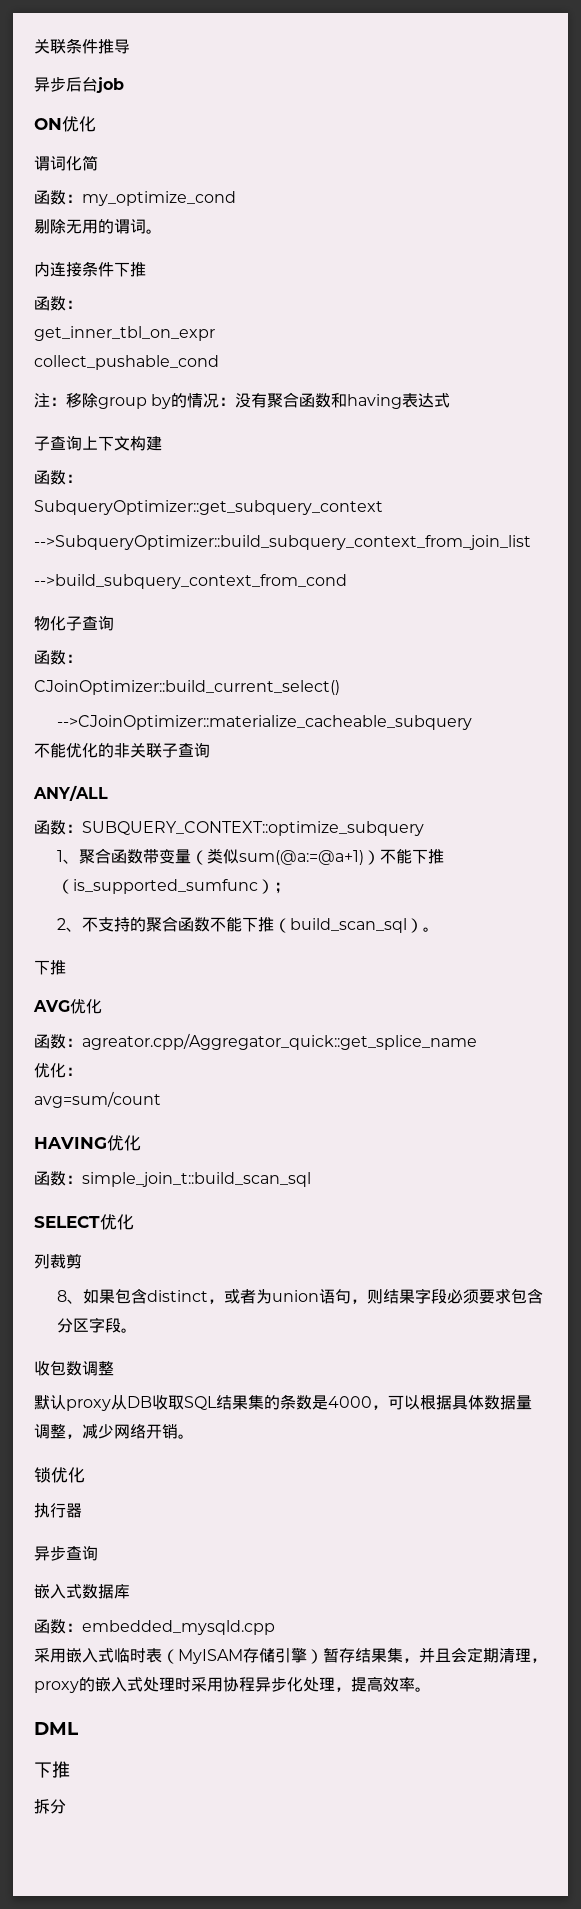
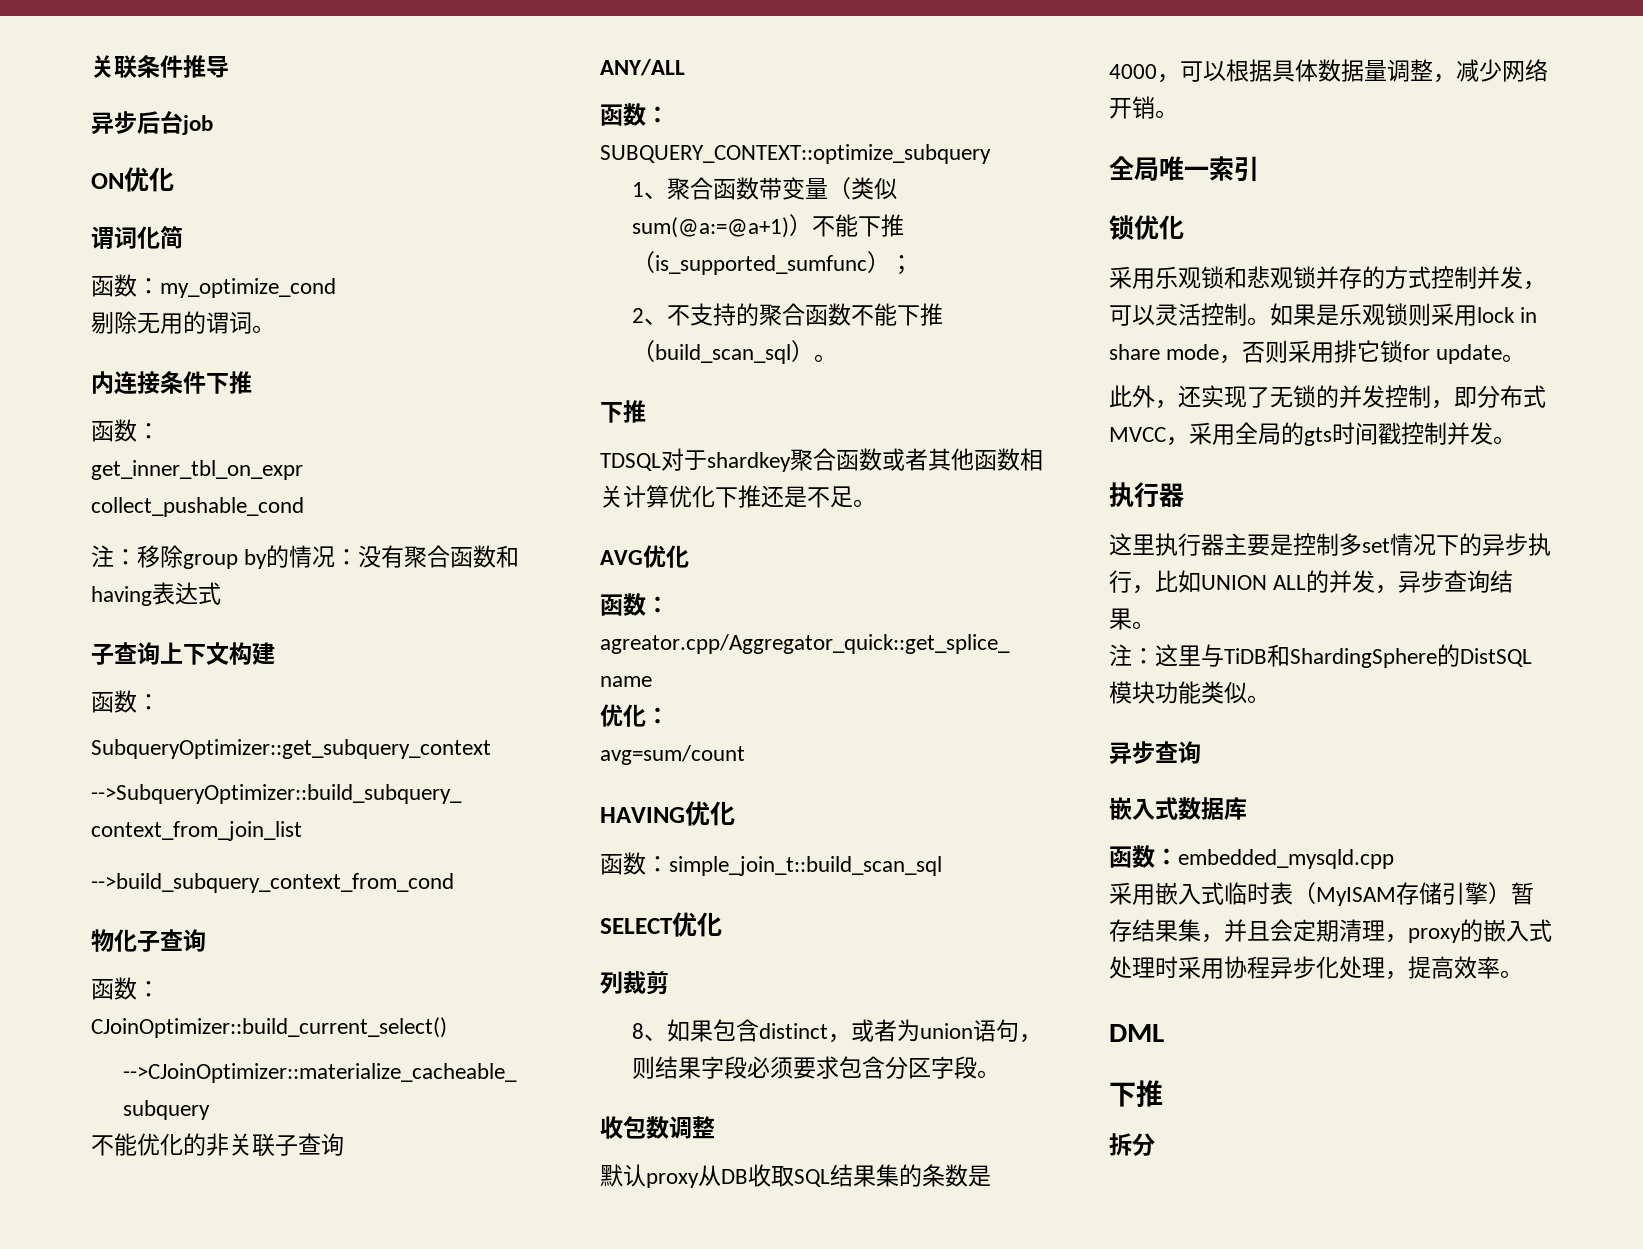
(66, 967) none -> [600,448,1043,472] [600,485,876,508] // TDSQL对于shardkey聚合函数或者其他函数相关计算优化下推还是不足。
(194, 1436) none -> [1109,156,1259,182] // 全局唯一索引
[34,1503,82,1518] 执行器 -> [1109,266,1546,290] [1109,303,1538,326] [1109,340,1526,364] [1109,385,1546,409] [1109,422,1516,446] [1109,482,1184,508] [1109,533,1551,556] [1109,570,1514,594] [1109,608,1155,630] [1109,644,1532,668] [1109,681,1270,704] 采用乐观锁和悲观锁并存的方式控制并发，可以灵活控制。如果是乐观锁则采用lock in share mode，否则采用排它锁for update。 // 此外，还实现了无锁的并发控制，即分布式MVCC，采用全局的gts时间戳控制并发。 // 执行器 // 这里执行器主要是控制多set情况下的异步执行，比如UNION ALL的并发，异步查询结果。 // 注：这里与TiDB和ShardingSphere的DistSQL模块功能类似。

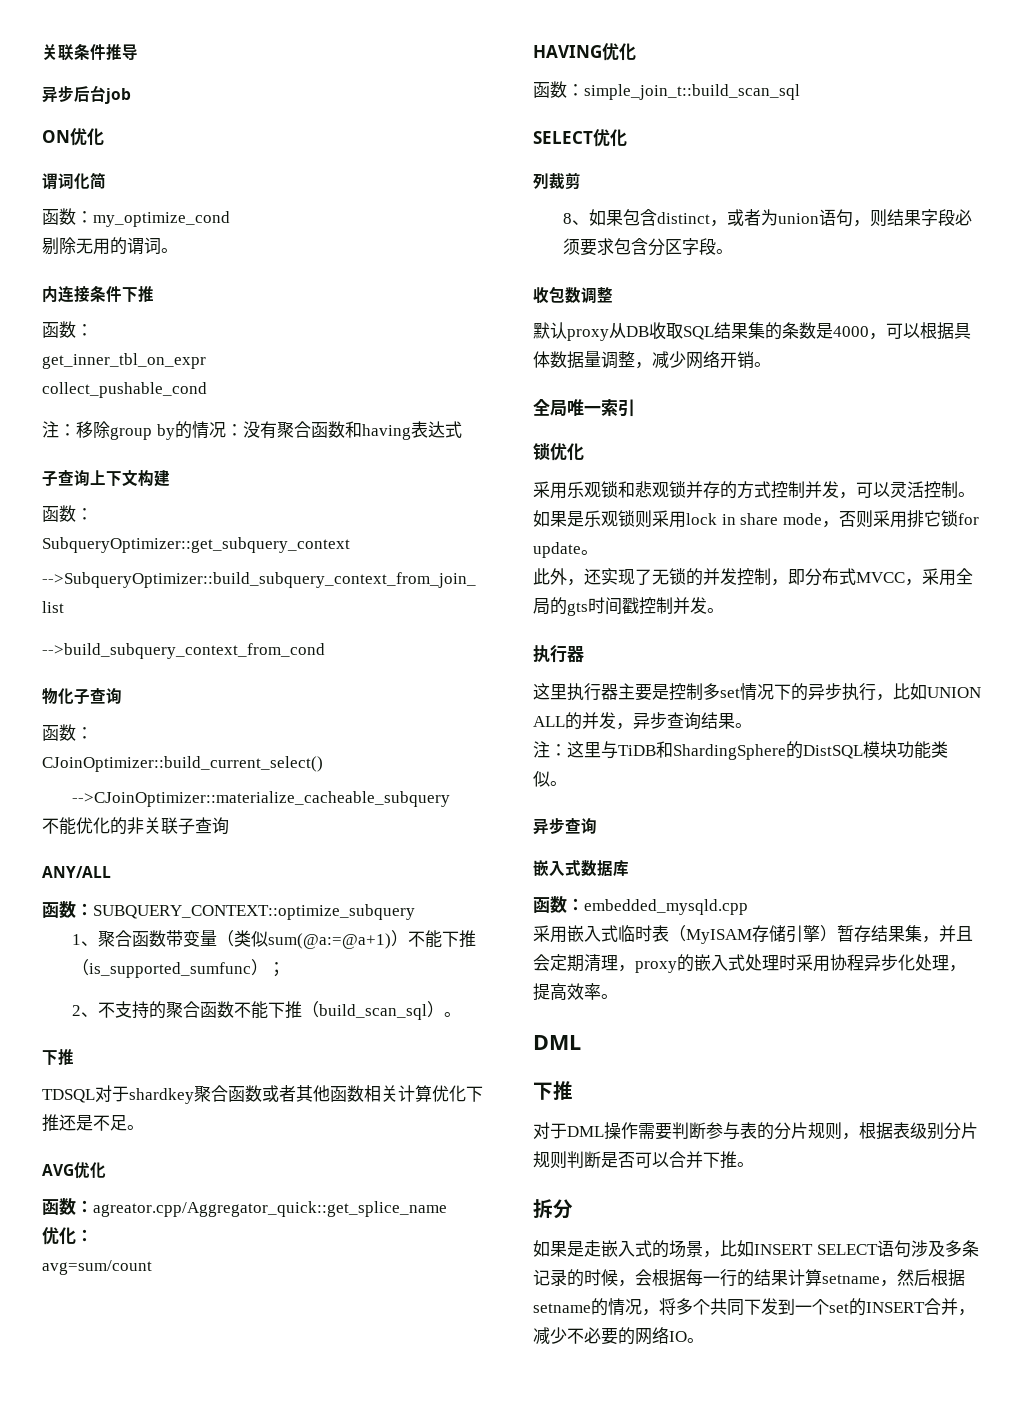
[1109,1133,1155,1156] 拆分 -> [533,1122,978,1140] [533,1151,754,1169] [533,1199,573,1219] [533,1240,979,1258] [533,1269,965,1287] [533,1298,975,1316] [533,1327,704,1345] 对于DML操作需要判断参与表的分片规则，根据表级别分片规则判断是否可以合并下推。 // 拆分 // 如果是走嵌入式的场景，比如INSERT SELECT语句涉及多条记录的时候，会根据每一行的结果计算setname，然后根据setname的情况，将多个共同下发到一个set的INSERT合并，减少不必要的网络IO。

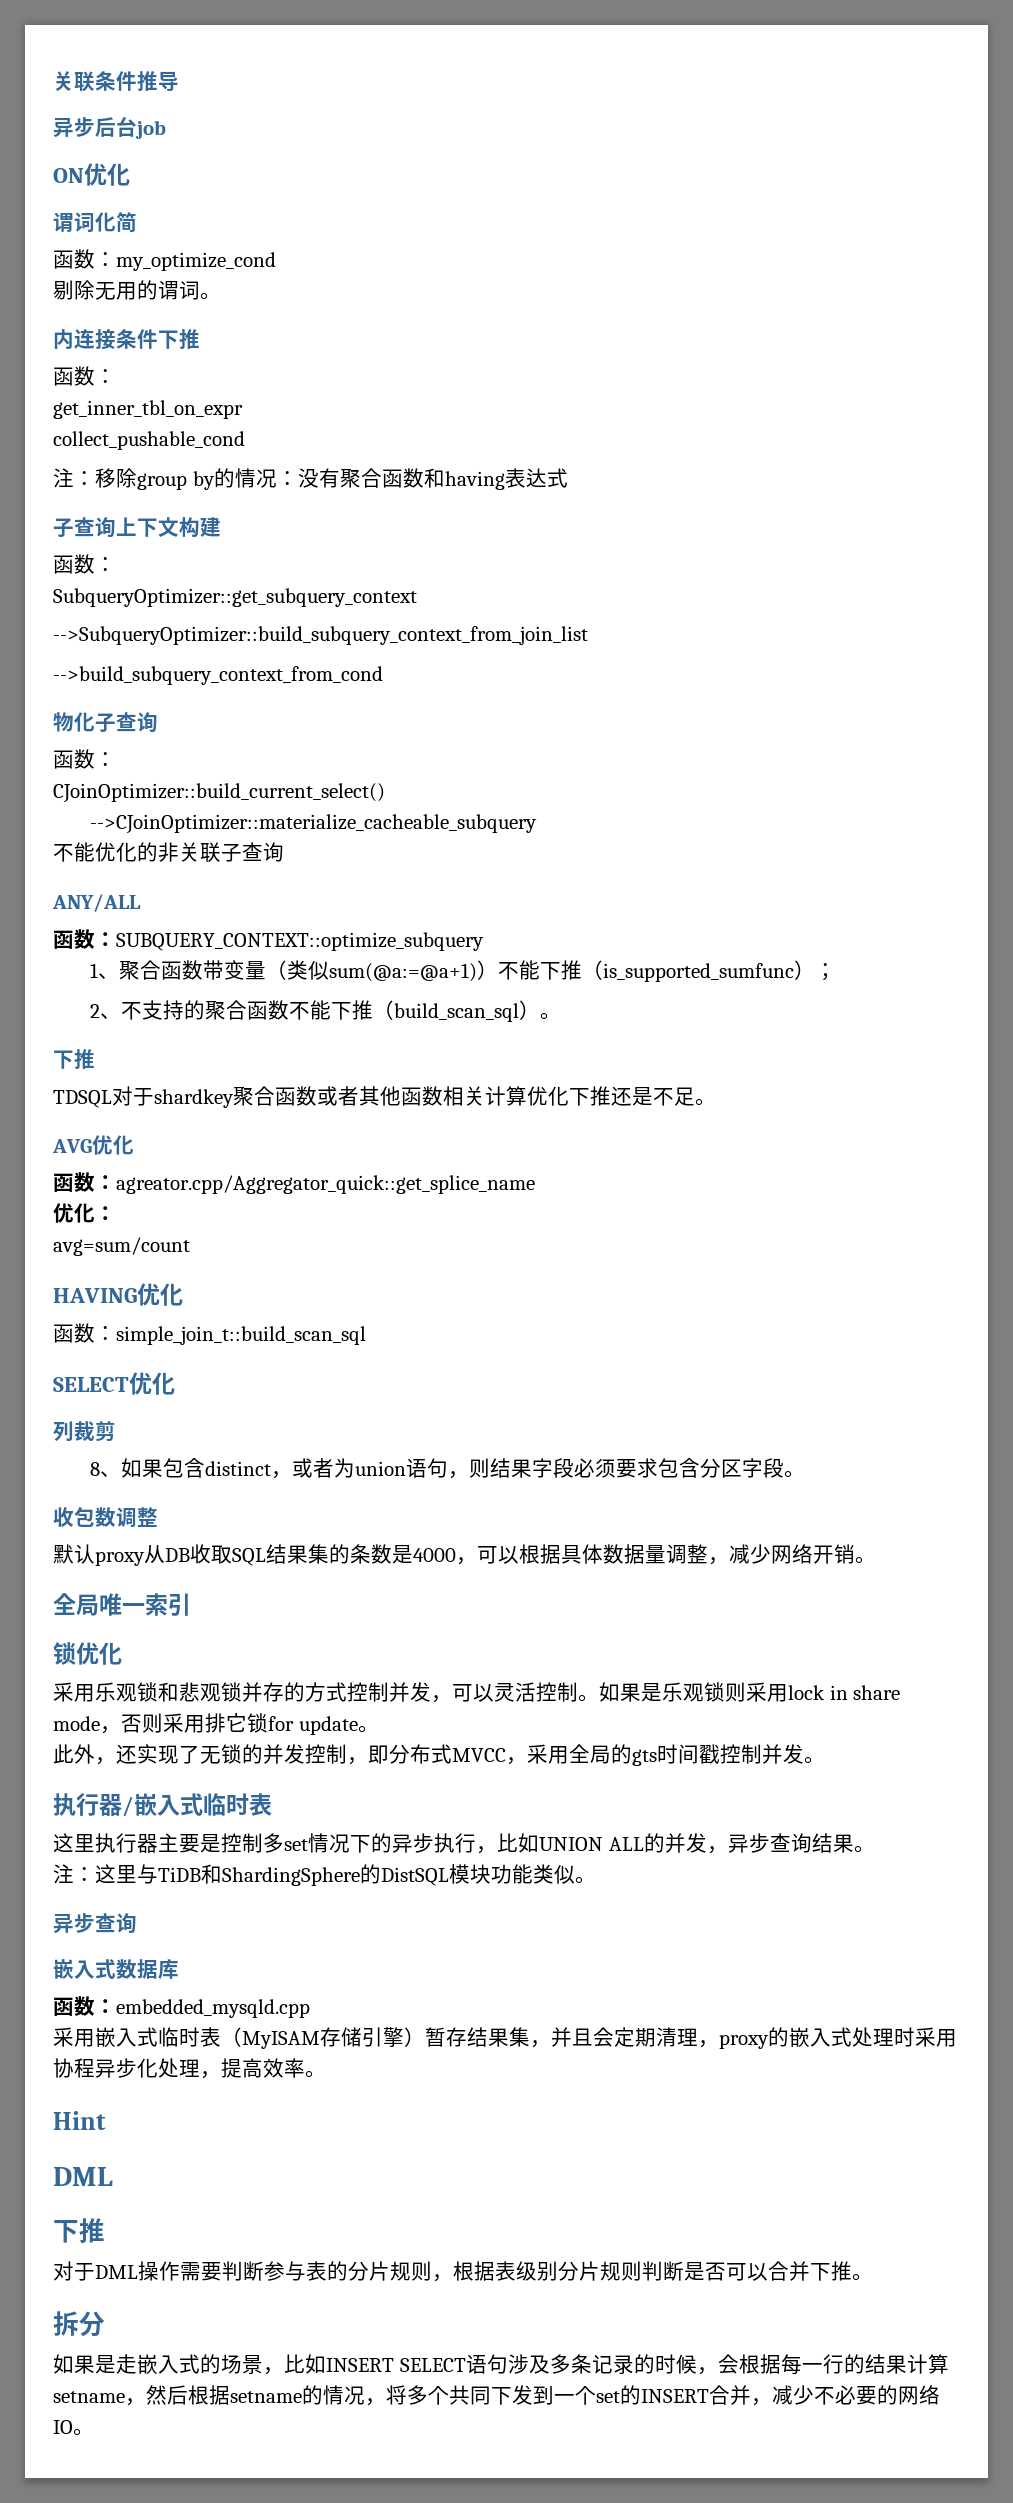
(584, 654) none -> [122,1793,272,1817] /嵌入式临时表
(618, 996) none -> [53,2111,106,2130] // Hint

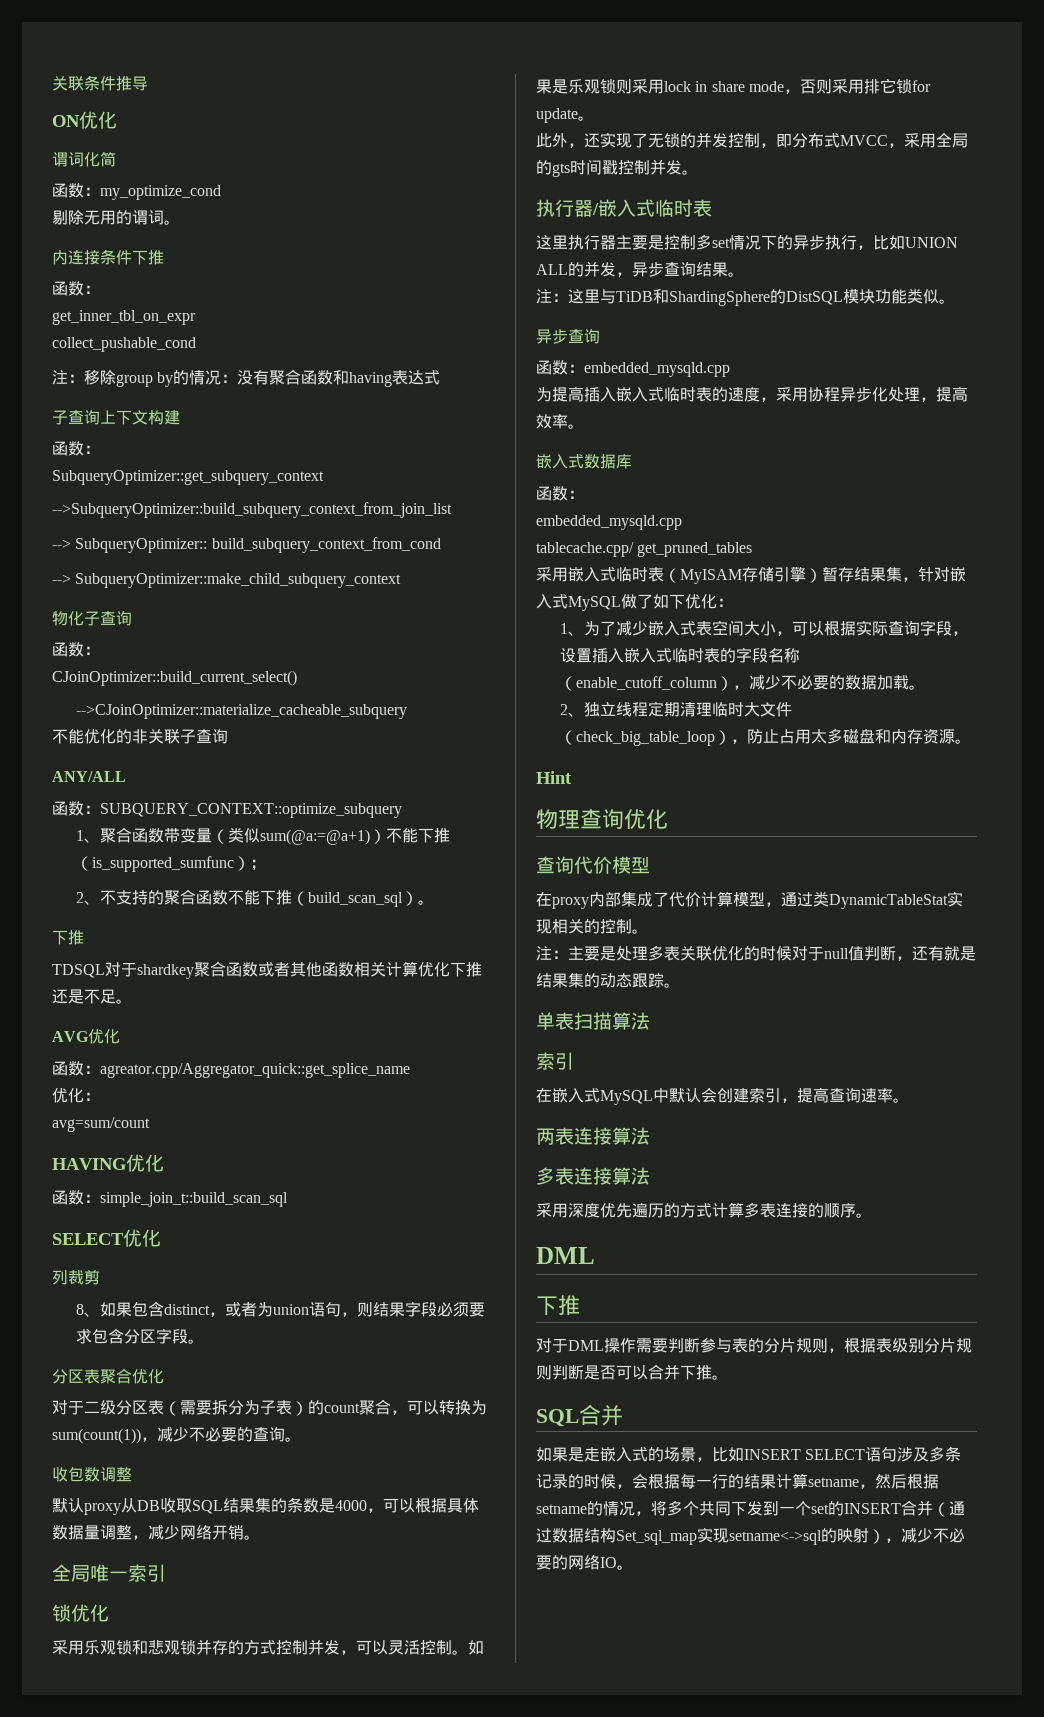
[53,117,166,139] // 异步后台job -> (148, 83) none
[53,666,383,685] -->build_subquery_context_from_cond -> [52,537,441,553] [52,573,402,588] --> SubqueryOptimizer:: build_subquery_context_from_cond // --> SubqueryOptimizer::make_child_subquery_context
(805, 1474) none -> [52,1368,164,1384] [52,1399,487,1416] [52,1426,301,1444] // 分区表聚合优化 // 对于二级分区表（需要拆分为子表）的count聚合，可以转换为sum(count(1))，减少不必要的查询。
(137, 1923) none -> [536,360,730,377] [536,386,968,402] [536,414,584,429] // 函数：embedded_mysqld.cpp // 为提高插入嵌入式临时表的速度，采用协程异步化处理，提高效率。
[116,1999,310,2018] embedded_mysqld.cpp -> [536,515,682,530] [536,542,753,557] // embedded_mysqld.cpp // tablecache.cpp/ get_pruned_tables
[551,2027,957,2049] [53,2058,326,2079] [53,2111,106,2130] 并且会定期清理，proxy的嵌入式处理时采用协程异步化处理，提高效率。 // Hint -> [918,567,966,582] [536,594,733,611] [560,620,969,636] [560,647,801,663] [560,675,926,691] [560,701,793,717] [560,728,972,746] [536,771,572,784] [536,809,668,830] [536,856,650,874] [536,891,963,909] [536,919,648,934] [536,945,976,961] [536,972,680,988] [536,1012,650,1030] [536,1052,574,1070] [536,1087,909,1105] [536,1127,650,1145] [536,1167,650,1185] [536,1202,872,1218] 针对嵌入式MySQL做了如下优化： // 1、为了减少嵌入式表空间大小，可以根据实际查询字段，设置插入嵌入式临时表的字段名称（enable_cutoff_column），减少不必要的数据加载。 // 2、独立线程定期清理临时大文件（check_big_table_loop），防止占用太多磁盘和内存资源。 // Hint // 物理查询优化 // 查询代价模型 // 在proxy内部集成了代价计算模型，通过类DynamicTableStat实现相关的控制。 // 注：主要是处理多表关联优化的时候对于null值判断，还有就是结果集的动态跟踪。 // 单表扫描算法 // 索引 // 在嵌入式MySQL中默认会创建索引，提高查询速率。 // 两表连接算法 // 多表连接算法 // 采用深度优先遍历的方式计算多表连接的顺序。
[53,2311,105,2337] 拆分 -> [536,1404,623,1427] SQL合并
(751, 2395) none -> [933,1501,965,1517] [536,1527,885,1545] （通过数据结构Set_sql_map实现setname<->sql的映射）

